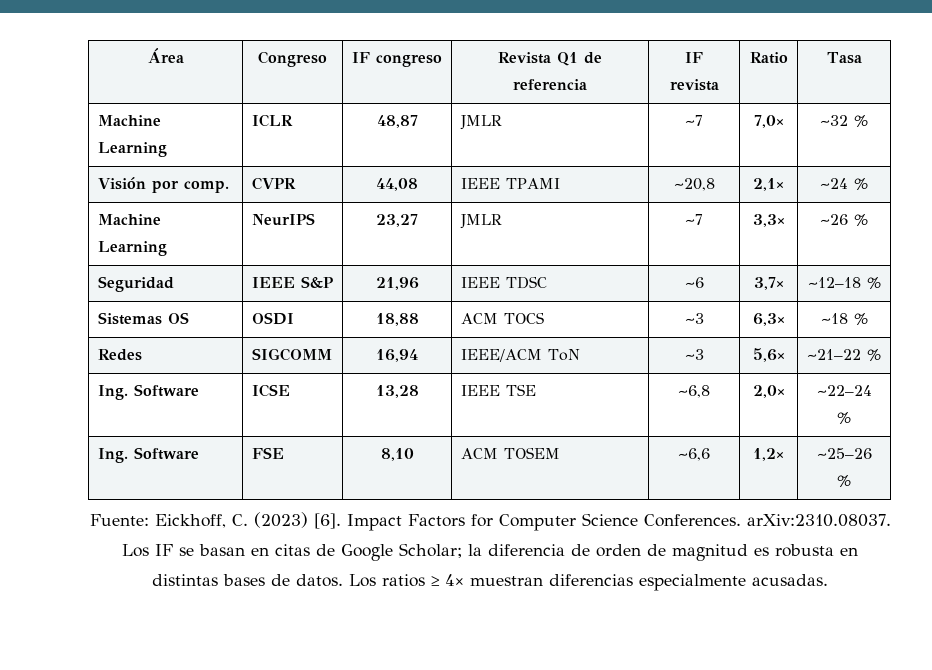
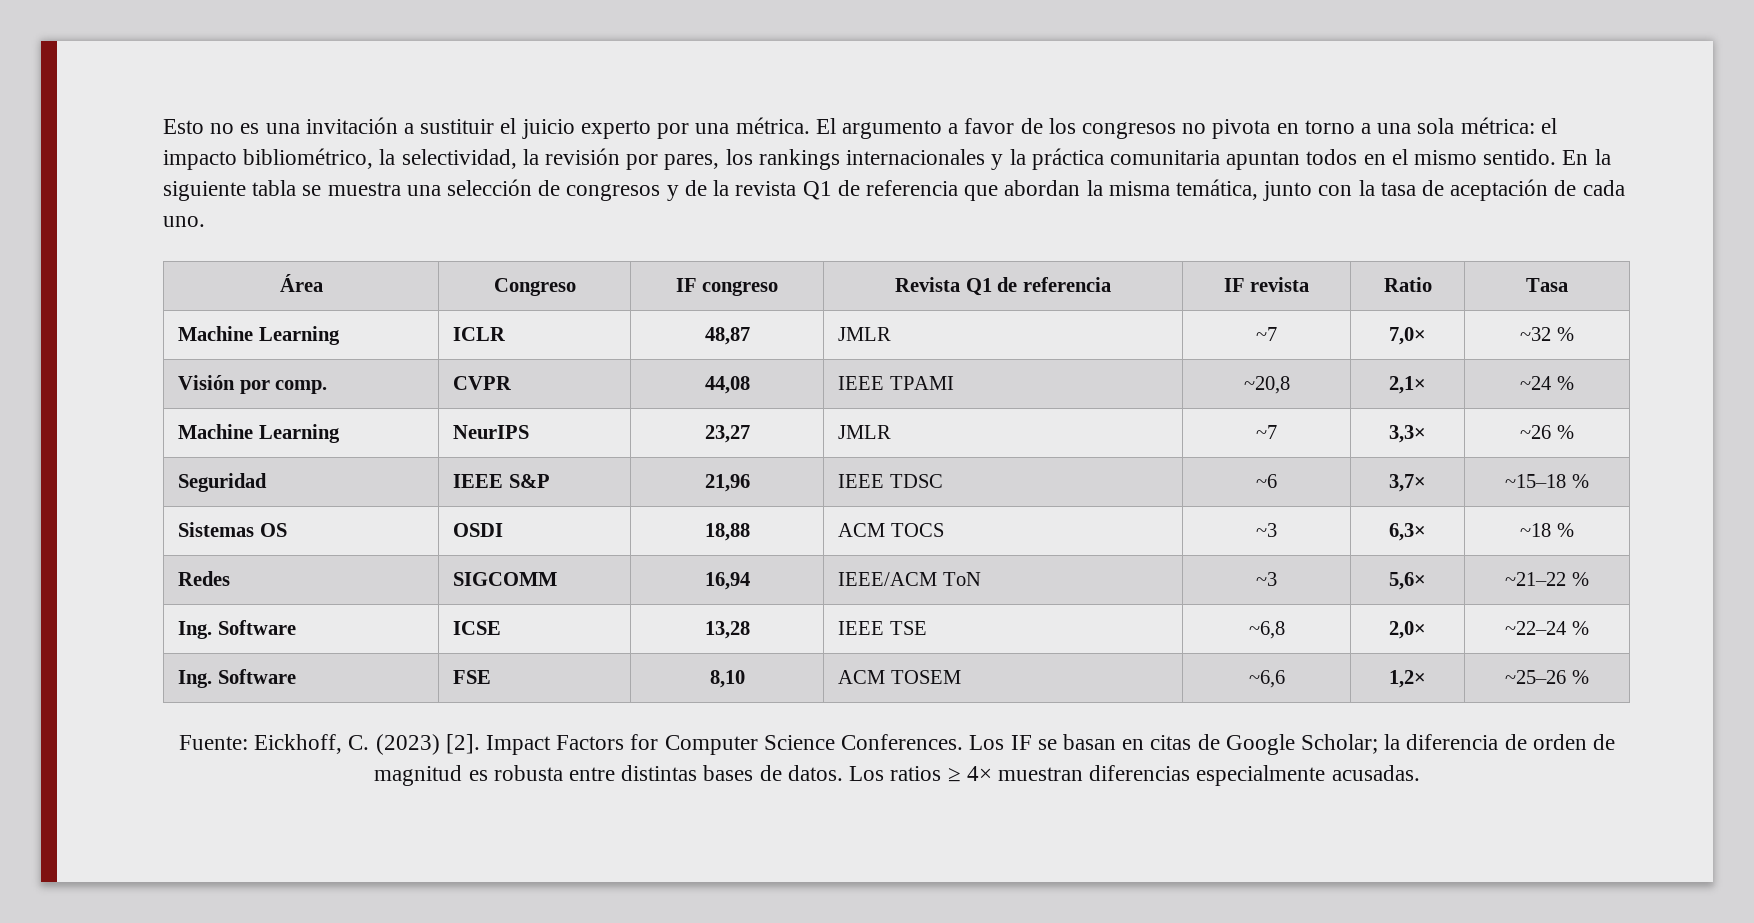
(147, 55) none -> [163,117,1557,139] [163,148,1611,170] [163,179,1625,201] [163,216,205,227] Esto no es una invitación a sustituir el juicio experto por una métrica. El argumento a favor de los congresos no pivota en torno a una sola métrica: el impacto bibliométrico, la selectividad, la revisión por pares, los rankings internacionales y la práctica comunitaria apuntan todos en el mismo sentido. En la siguiente tabla se muestra una selección de congresos y de la revista Q1 de referencia que abordan la misma temática, junto con la tasa de aceptación de cada uno. //
[807,277,861,288] ~12–18 -> [1505,474,1567,488] ~15–18
[313,513,341,529] [6]. -> [445,734,480,754] [2].
[746,514,891,527] arXiv:2310.08037. -> (964, 742) none
[840,547,858,556] en -> [569,767,616,781] entre

